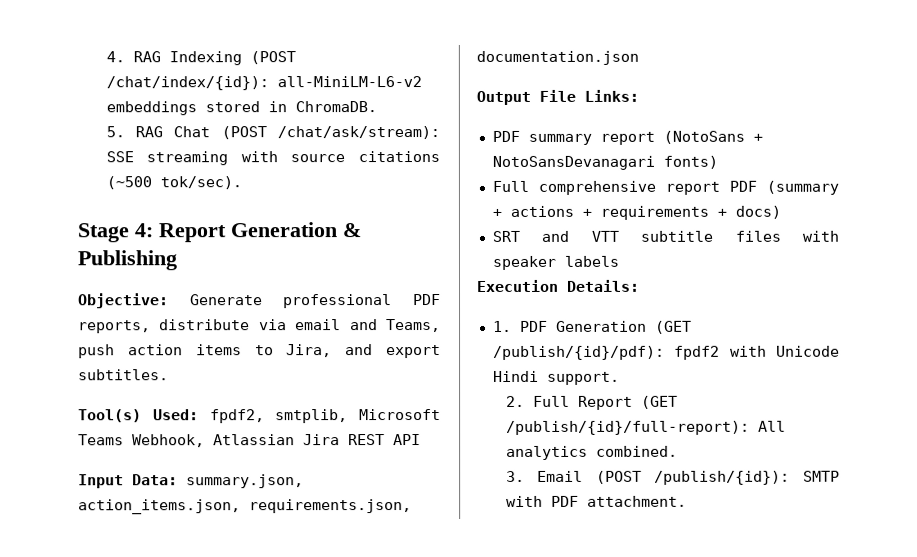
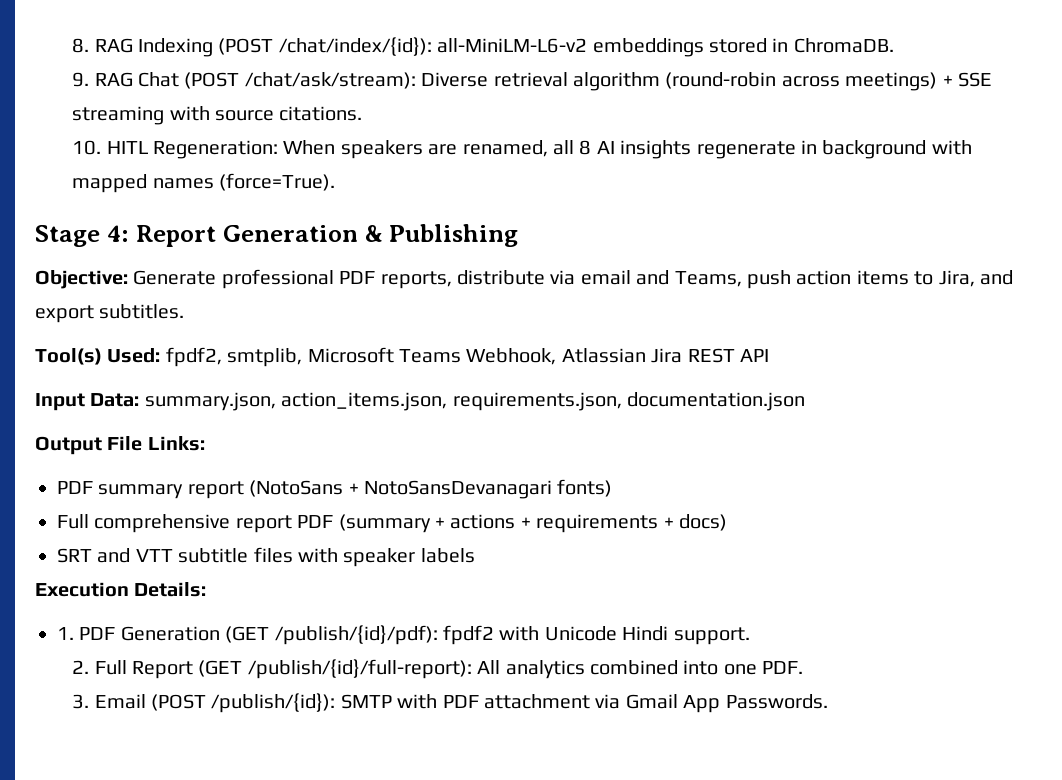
[105,51,125,63] 4. -> [72,38,90,53] 8.
[105,126,125,138] 5. -> [72,72,90,87] 9.
[105,151,440,166] [105,176,242,190] SSE streaming with source citations (~500 tok/sec). -> [421,72,992,91] [72,106,363,125] [72,140,972,159] [72,173,335,193] Diverse retrieval algorithm (round-robin across meetings) + SSE streaming with source citations. // 10. HITL Regeneration: When speakers are renamed, all 8 AI insights regenerate in background with mapped names (force=True).
[595,445,678,457] combined. -> [589,660,804,675] combined into one PDF.
[586,495,687,507] attachment. -> [483,694,828,713] attachment via Gmail App Passwords.

